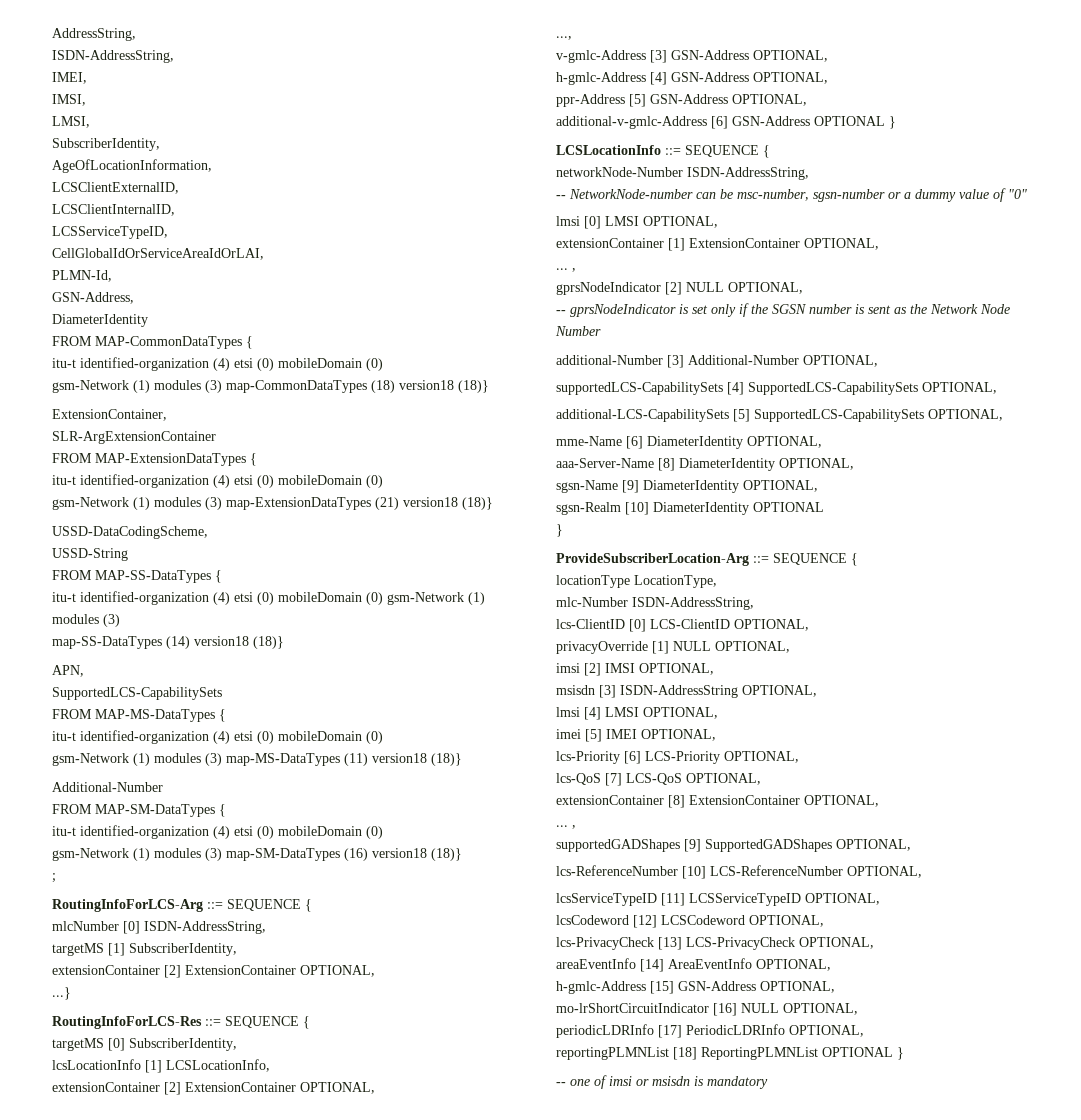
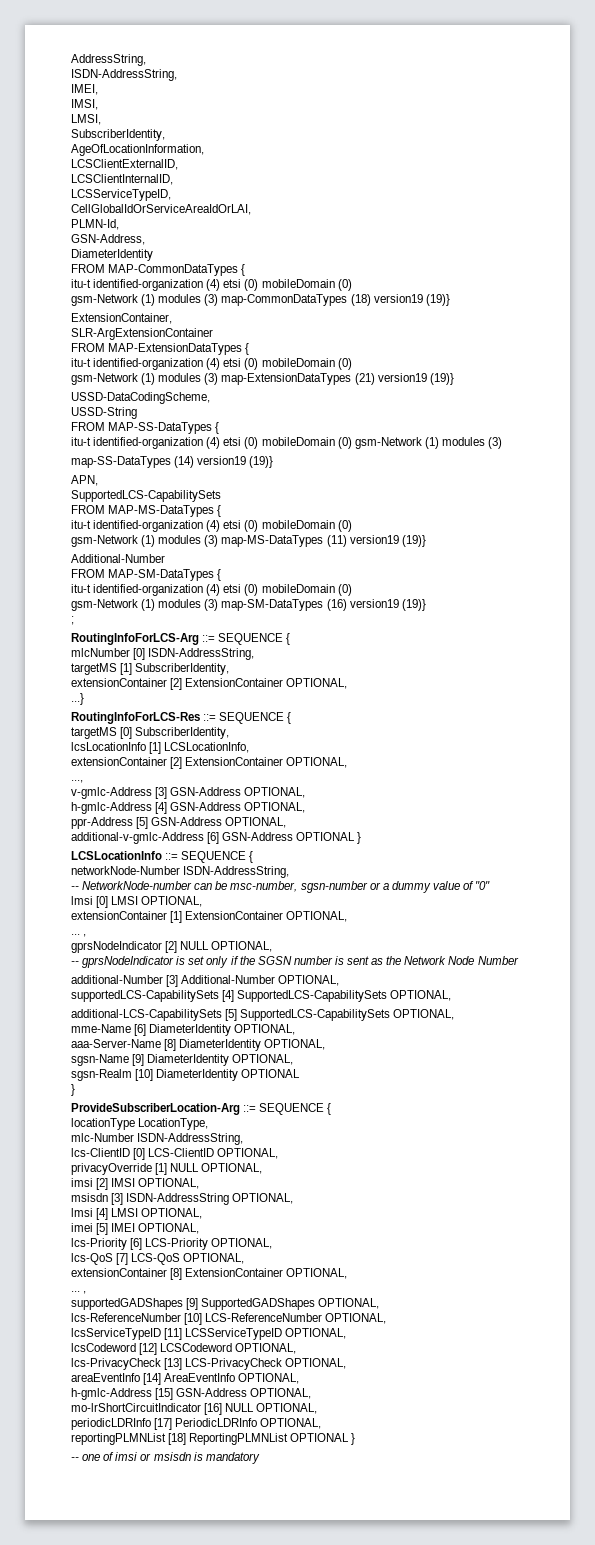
[399,380,489,393] version18 (18)} -> [373,294,450,306] version19 (19)}
[403,497,493,510] version18 (18)} -> [377,373,454,385] version19 (19)}
[194,636,284,649] version18 (18)} -> [197,456,274,468] version19 (19)}
[372,753,462,766] version18 (18)} -> [349,535,426,547] version19 (19)}
[372,848,462,861] version18 (18)} -> [349,599,426,611] version19 (19)}

